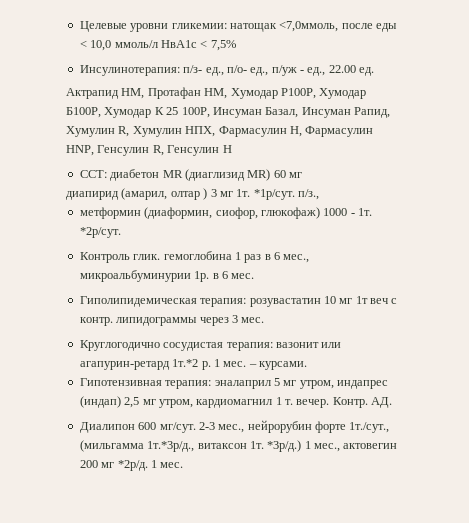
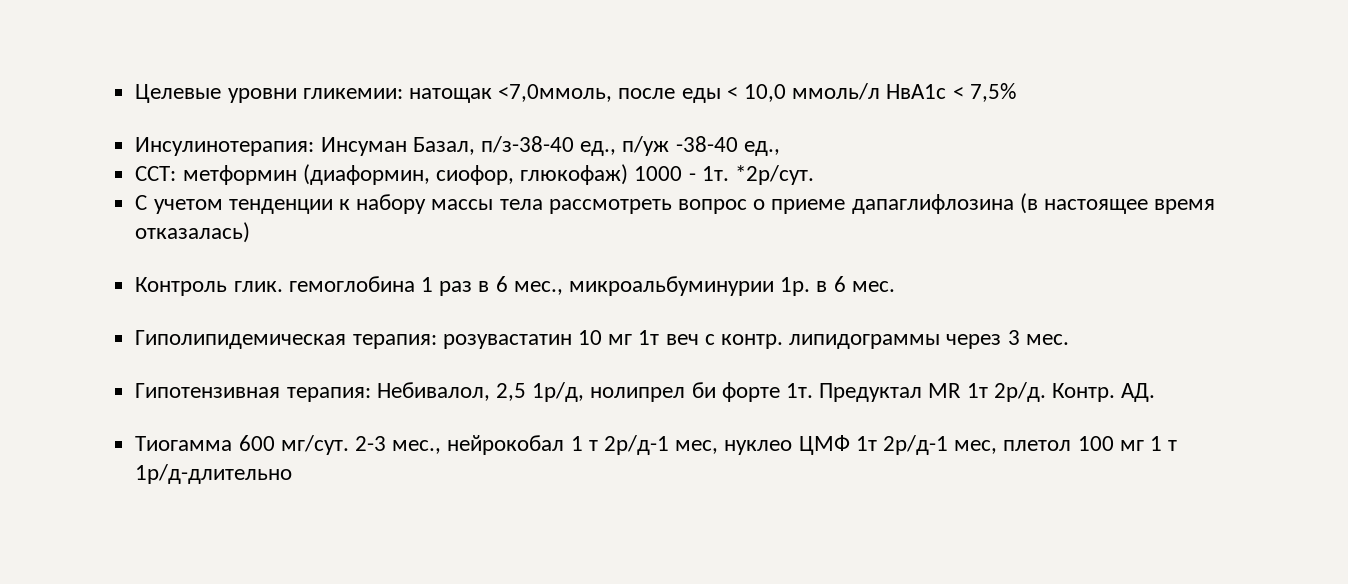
[183,65,247,76] п/з- ед., п/о- -> [320,136,574,156] Инсуман Базал, п/з-38-40
[300,65,375,76] [66,87,367,99] [66,107,390,118] [66,126,374,137] [66,145,232,156] [79,169,302,181] [66,188,319,200] - ед., 22.00 ед. // Актрапид НМ, Протафан НМ, Хумодар Р100Р, Хумодар Б100Р, Хумодар К 25 100Р, Инсуман Базал, Инсуман Рапид, Хумулин R, Хумулин НПХ, Фармасулин Н, Фармасулин НNР, Генсулин R, Генсулин Н // ССТ: диабетон МR (диаглизид МR) 60 мг // диапирид (амарил, олтар ) 3 мг 1т. *1р/сут. п/з., // -> [675,136,780,156] [135,166,177,181] -38-40 ед., // ССТ:
(121, 232) none -> [135,193,1216,214] [135,222,251,243] // С учетом тенденции к набору массы тела рассмотреть вопрос о приеме дапаглифлозина (в настоящее время отказалась)
[79,340,342,351] [79,359,307,370] [79,378,388,389] [79,396,330,408] Круглогодично сосудистая терапия: вазонит или агапурин-ретард 1т.*2 р. 1 мес. – курсами. // Гипотензивная терапия: эналаприл 5 мг утром, индапрес (индап) 2,5 мг утром, кардиомагнил 1 т. вечер. -> [135,382,1046,402] Гипотензивная терапия: Небивалол, 2,5 1р/д, нолипрел би форте 1т. Предуктал MR 1т 2р/д.
[79,422,135,433] Диалипон -> [135,436,233,451] Тиогамма
[247,420,390,433] [79,440,398,452] [79,460,184,471] нейрорубин форте 1т./сут., (мильгамма 1т.*3р/д., витаксон 1т. *3р/д.) 1 мес., актовегин 200 мг *2р/д. 1 мес. -> [447,435,1178,455] [135,464,293,484] нейрокобал 1 т 2р/д-1 мес, нуклео ЦМФ 1т 2р/д-1 мес, плетол 100 мг 1 т 1р/д-длительно

